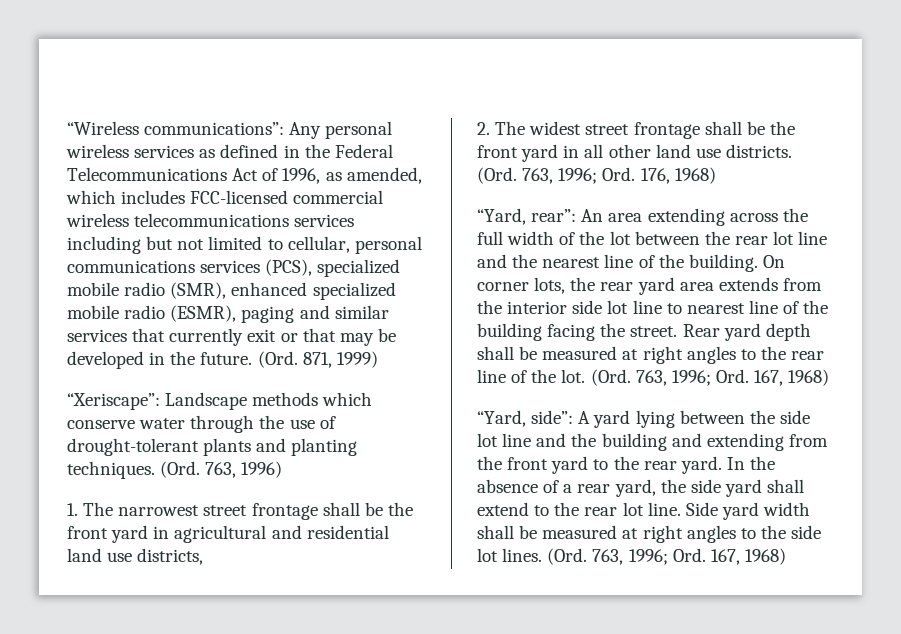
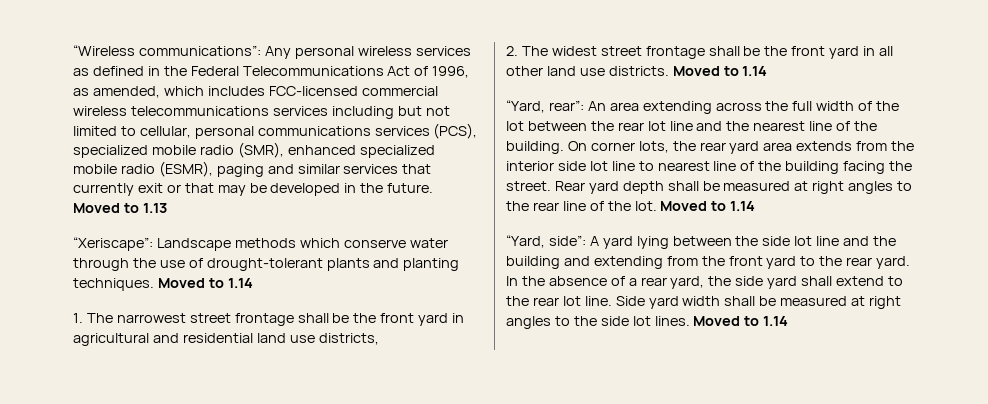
[257,351,378,368] (Ord. 871, 1999) -> [73,203,167,213] Moved to 1.13
[160,461,283,478] (Ord. 763, 1996) -> [157,278,253,288] Moved to 1.14
[477,167,716,184] (Ord. 763, 1996; Ord. 176, 1968) -> [672,66,768,76] Moved to 1.14
[590,369,830,386] (Ord. 763, 1996; Ord. 167, 1968) -> [660,201,756,211] Moved to 1.14
[547,548,786,565] (Ord. 763, 1996; Ord. 167, 1968) -> [693,316,789,326] Moved to 1.14

